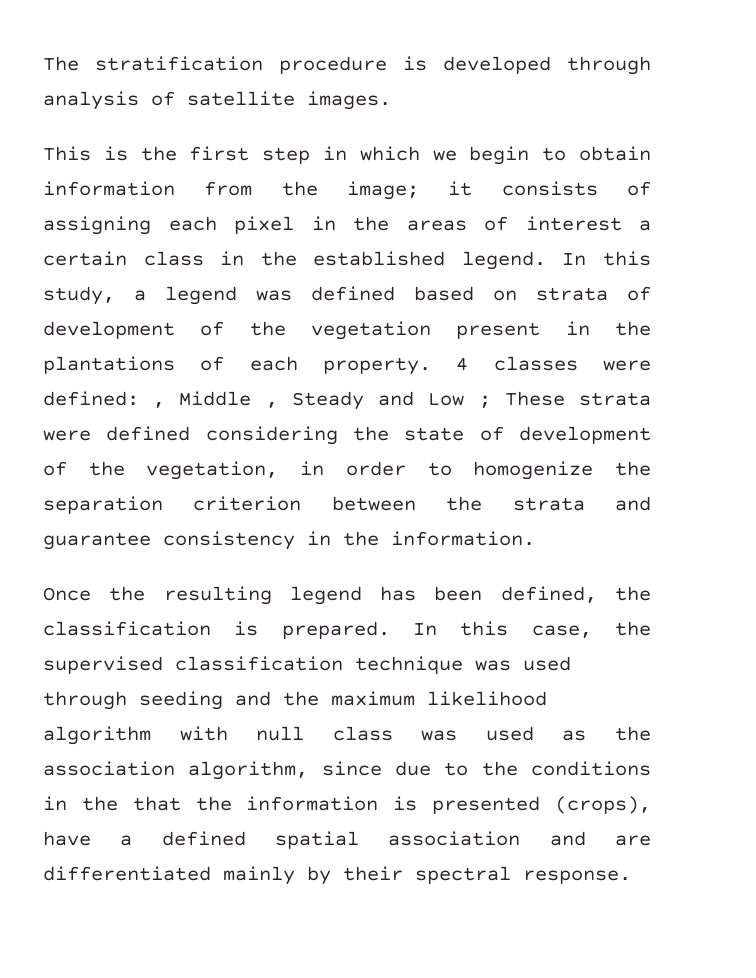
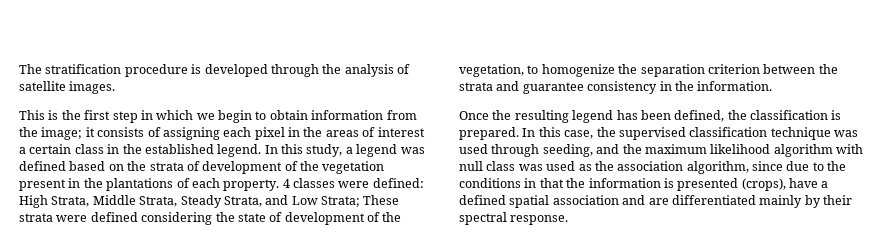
(651, 65) none -> [322,64,342,74] the
(517, 295) none -> [127,161,147,171] the
[153,391,364,410] , Middle , Steady -> [19,195,262,208] High Strata, Middle Strata, Steady Strata,
[478,395,491,408] ; -> [321,196,360,207] Strata;
[300,461,406,476] in order -> (524, 70) none
[139,691,223,710] seeding -> [542,144,593,157] seeding,
[81,796,118,811] the -> (537, 183) none

